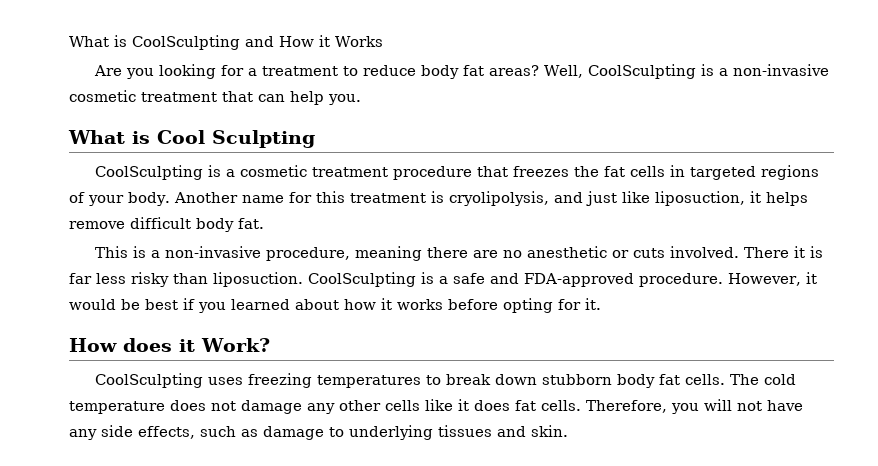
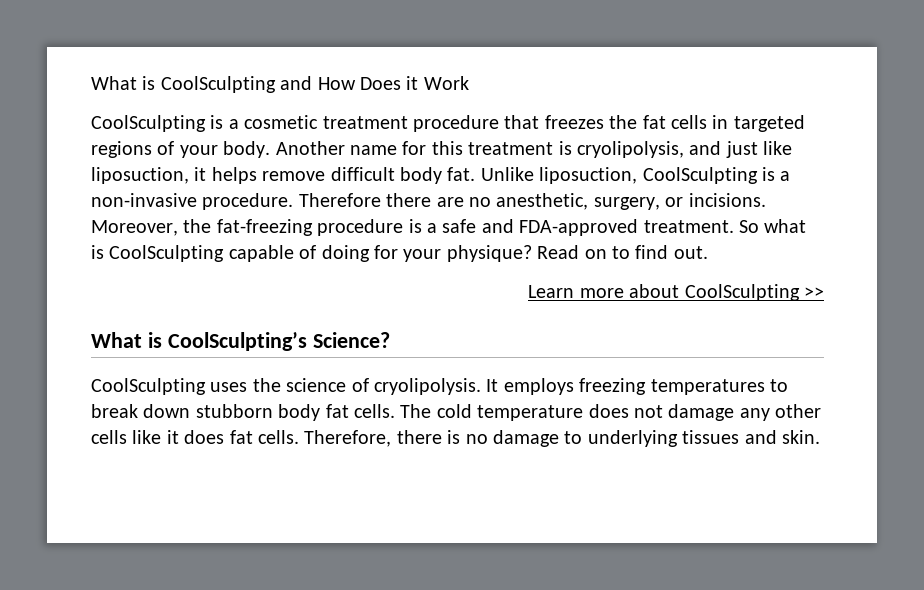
[319,35,383,47] [94,64,830,79] [69,90,361,105] [68,130,315,148] it Works // Are you looking for a treatment to reduce body fat areas? Well, CoolSculpting is a non-invasive cosmetic treatment that can help you. // What is Cool Sculpting -> [360,76,469,90] Does it Work
[95,246,423,261] // This is a non-invasive procedure, meaning -> [480,167,791,184] [91,193,381,210] Unlike liposuction, CoolSculpting is a non-invasive procedure. Therefore
[527,246,824,258] [69,272,416,287] anesthetic or cuts involved. There it is far less risky than liposuction. CoolSculpting -> [496,193,766,210] [91,219,404,236] anesthetic, surgery, or incisions. Moreover, the fat-freezing procedure
[639,272,817,287] [69,298,601,313] [69,338,270,352] [95,373,244,388] procedure. However, it would be best if you learned about how it works before opting for it. // How does it Work? // CoolSculpting uses -> [643,219,807,233] [91,245,708,262] [528,284,824,301] [91,332,390,351] [91,378,574,395] treatment. So what is CoolSculpting capable of doing for your physique? Read on to find out. // Learn more about CoolSculpting >> // What is CoolSculpting’s Science? // CoolSculpting uses the science of cryolipolysis. It employs
[671,399,803,414] [69,425,258,440] you will not have any side effects, such as -> [396,430,488,444] there is no

